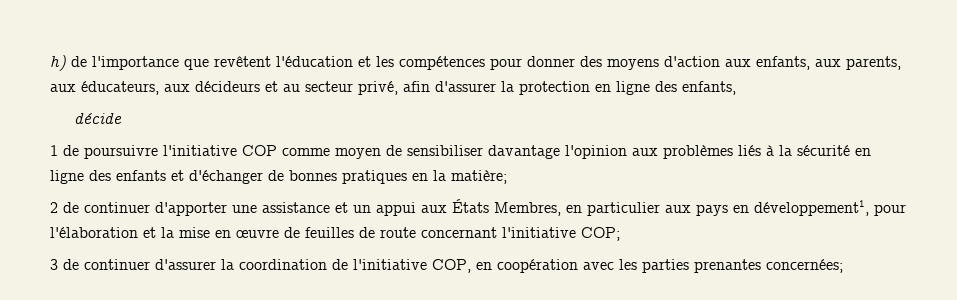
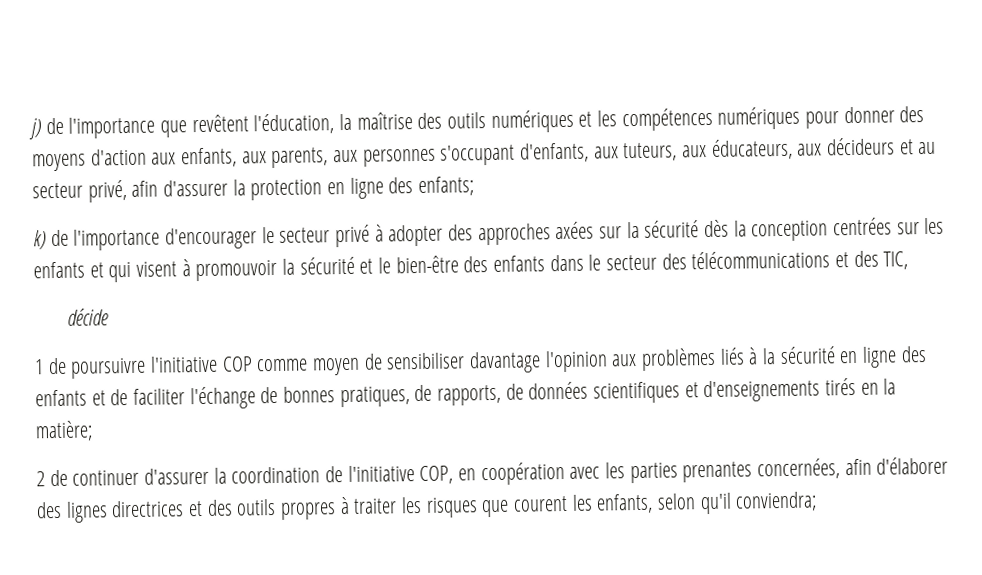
[50,55,66,71] h) -> [28,118,42,140] j)
[276,56,353,67] l'éducation -> [253,109,574,135] l'éducation, la maîtrise des outils numériques
(485, 63) none -> [717,106,801,130] numériques
(76, 88) none -> [362,142,707,167] personnes s'occupant d'enfants, aux tuteurs, aux
[682,81,736,95] enfants, -> [418,176,475,196] [33,217,945,251] [33,250,909,283] enfants; // k) de l'importance d'encourager le secteur privé à adopter des approches axées sur la sécurité dès la conception centrées sur les enfants et qui visent à promouvoir la sécurité et le bien-être des enfants dans le secteur des télécommunications et des TIC,
[189,170,407,184] d'échanger de bonnes pratiques -> [110,377,857,410] de faciliter l'échange de bonnes pratiques, de rapports, de données scientifiques et d'enseignements tirés
[155,199,906,216] [50,227,620,241] [50,259,150,270] d'apporter une assistance et un appui aux États Membres, en particulier aux pays en développement1, pour l'élaboration et la mise en œuvre de feuilles de route concernant l'initiative COP; // 3 de continuer -> (140, 477) none
[766,259,843,273] concernées; -> [757,456,949,480] [36,491,818,523] concernées, afin d'élaborer des lignes directrices et des outils propres à traiter les risques que courent les enfants, selon qu'il conviendra;

